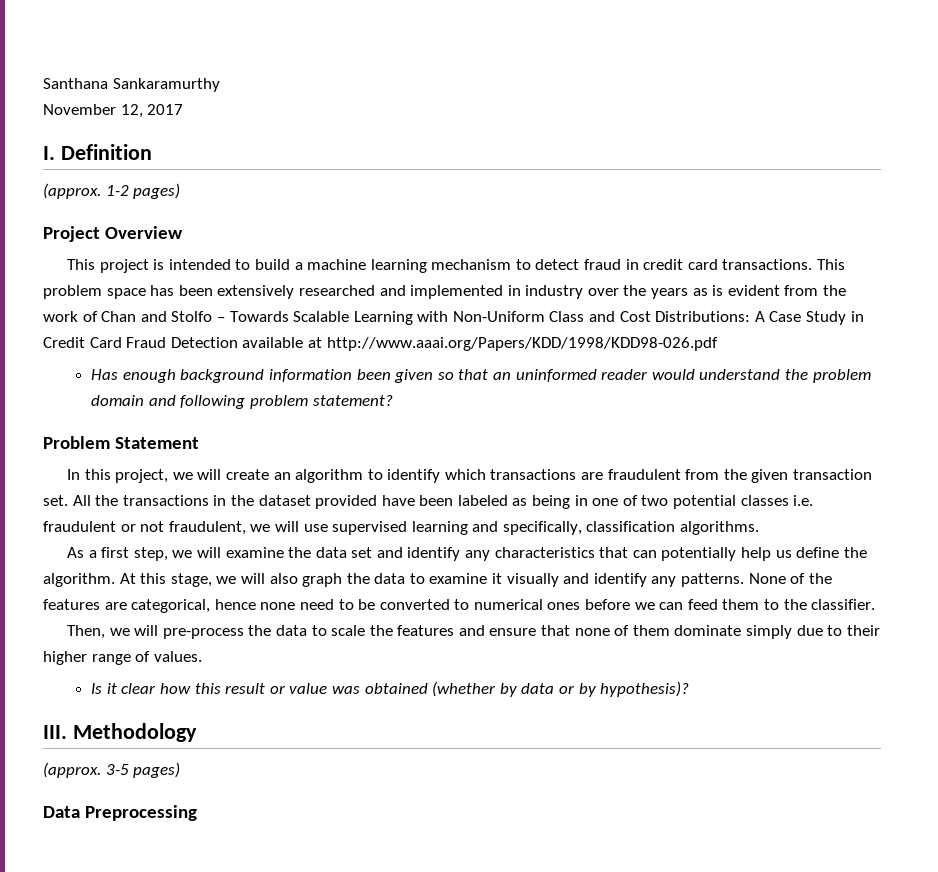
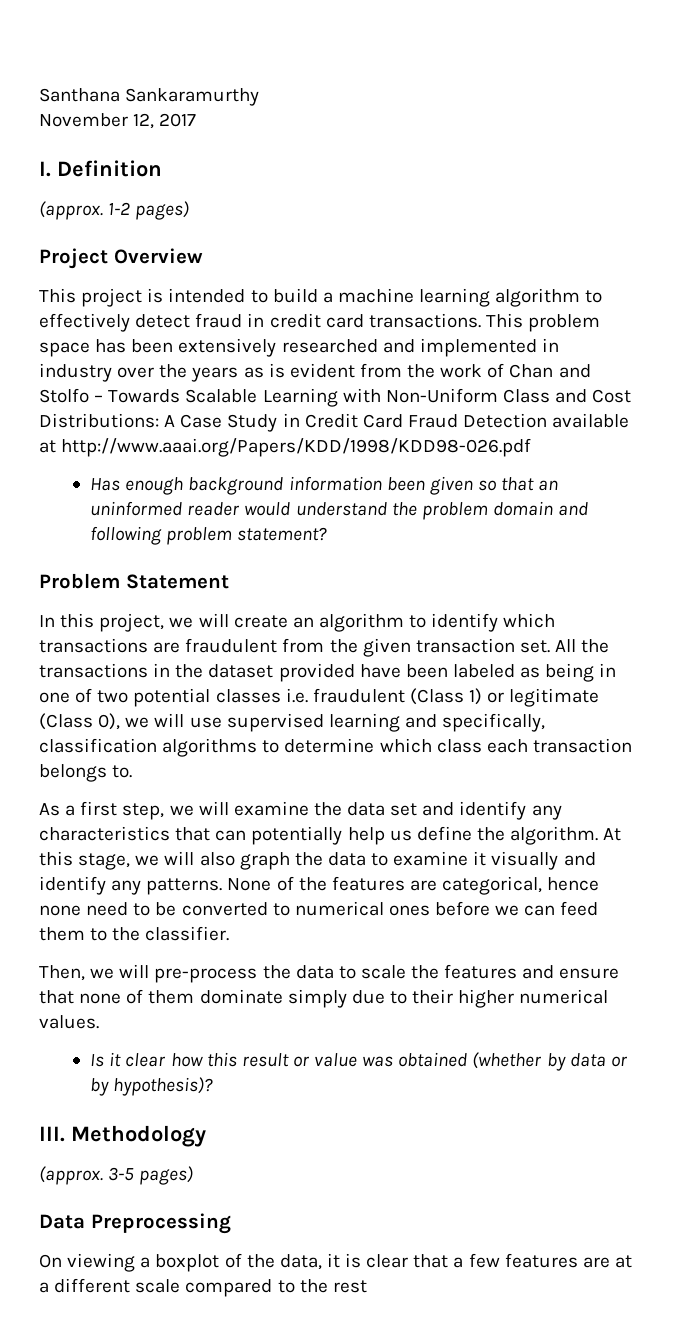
[431,259,531,270] mechanism to -> [495,288,603,307] [39,313,130,332] algorithm to effectively
[120,521,246,535] or not fraudulent, -> [409,688,600,707] [39,713,121,730] (Class 1) or legitimate (Class 0),
[680,521,760,535] algorithms. -> [162,738,632,757] [39,764,133,782] algorithms to determine which class each transaction belongs to.
[91,651,151,665] range of -> [519,989,609,1004] numerical
(198, 813) none -> [39,1253,632,1272] [39,1278,367,1297] // On viewing a boxplot of the data, it is clear that a few features are at a different scale compared to the rest

